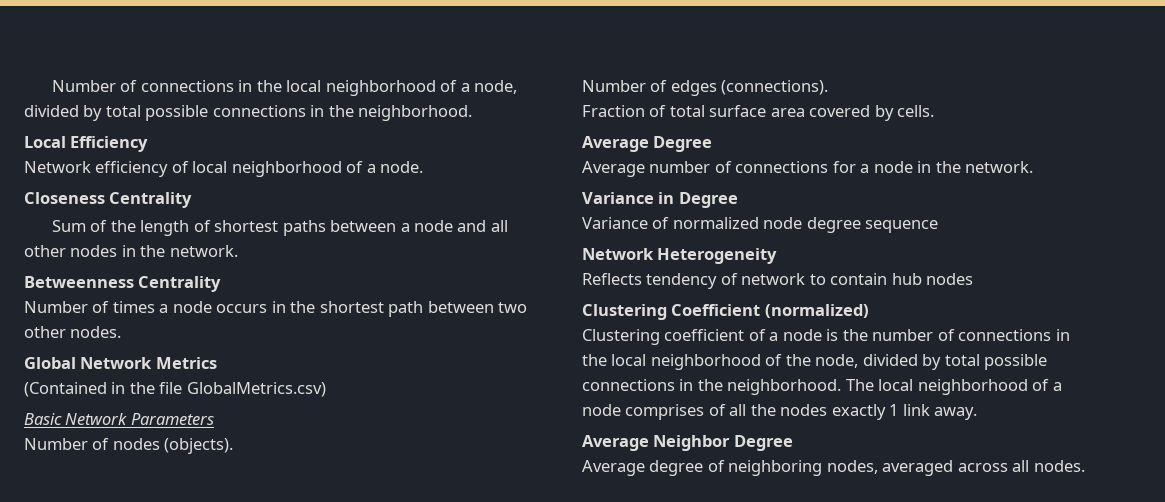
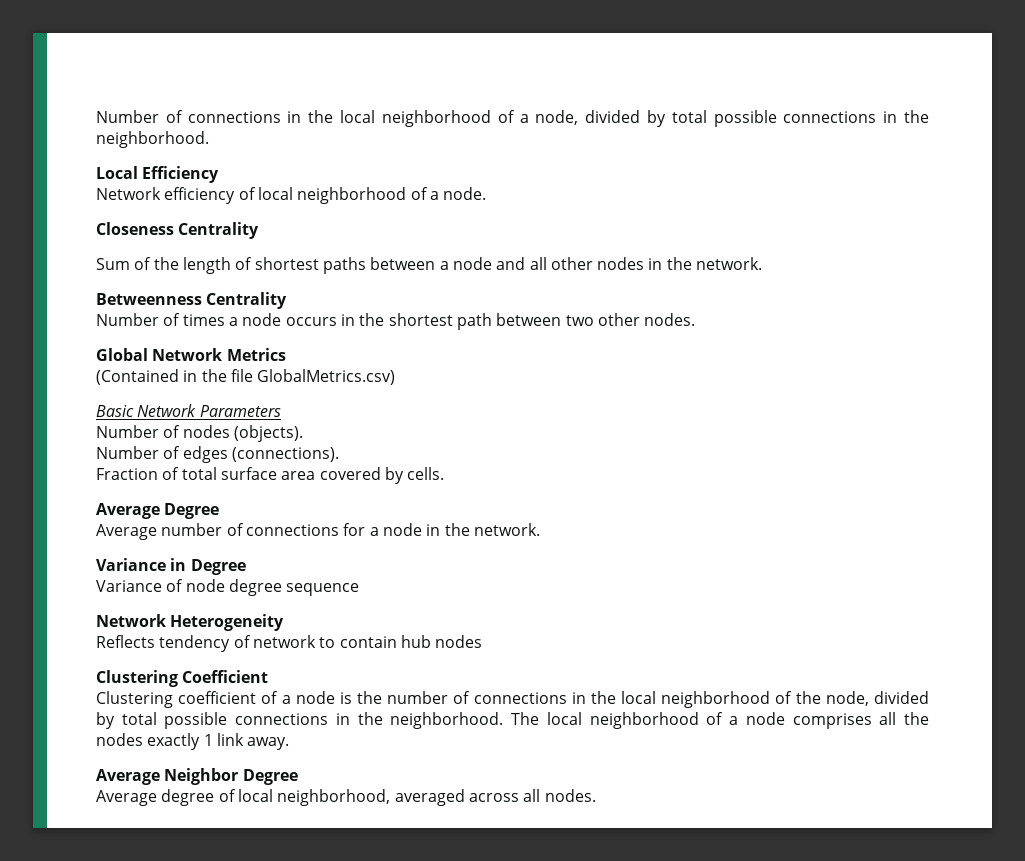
[672,217,759,229] normalized -> (184, 585) none
[764,304,869,318] (normalized) -> (269, 676) none
[708,404,726,416] of -> (872, 721) none
[728,460,878,476] neighboring nodes, -> [237,789,391,806] local neighborhood,

